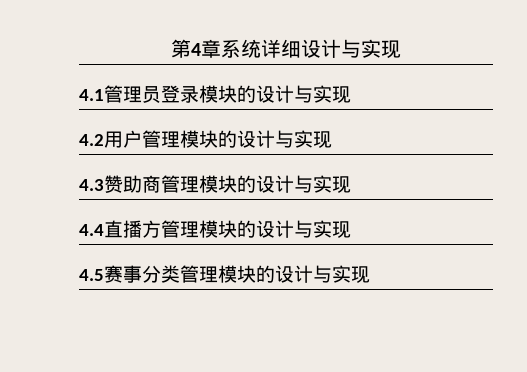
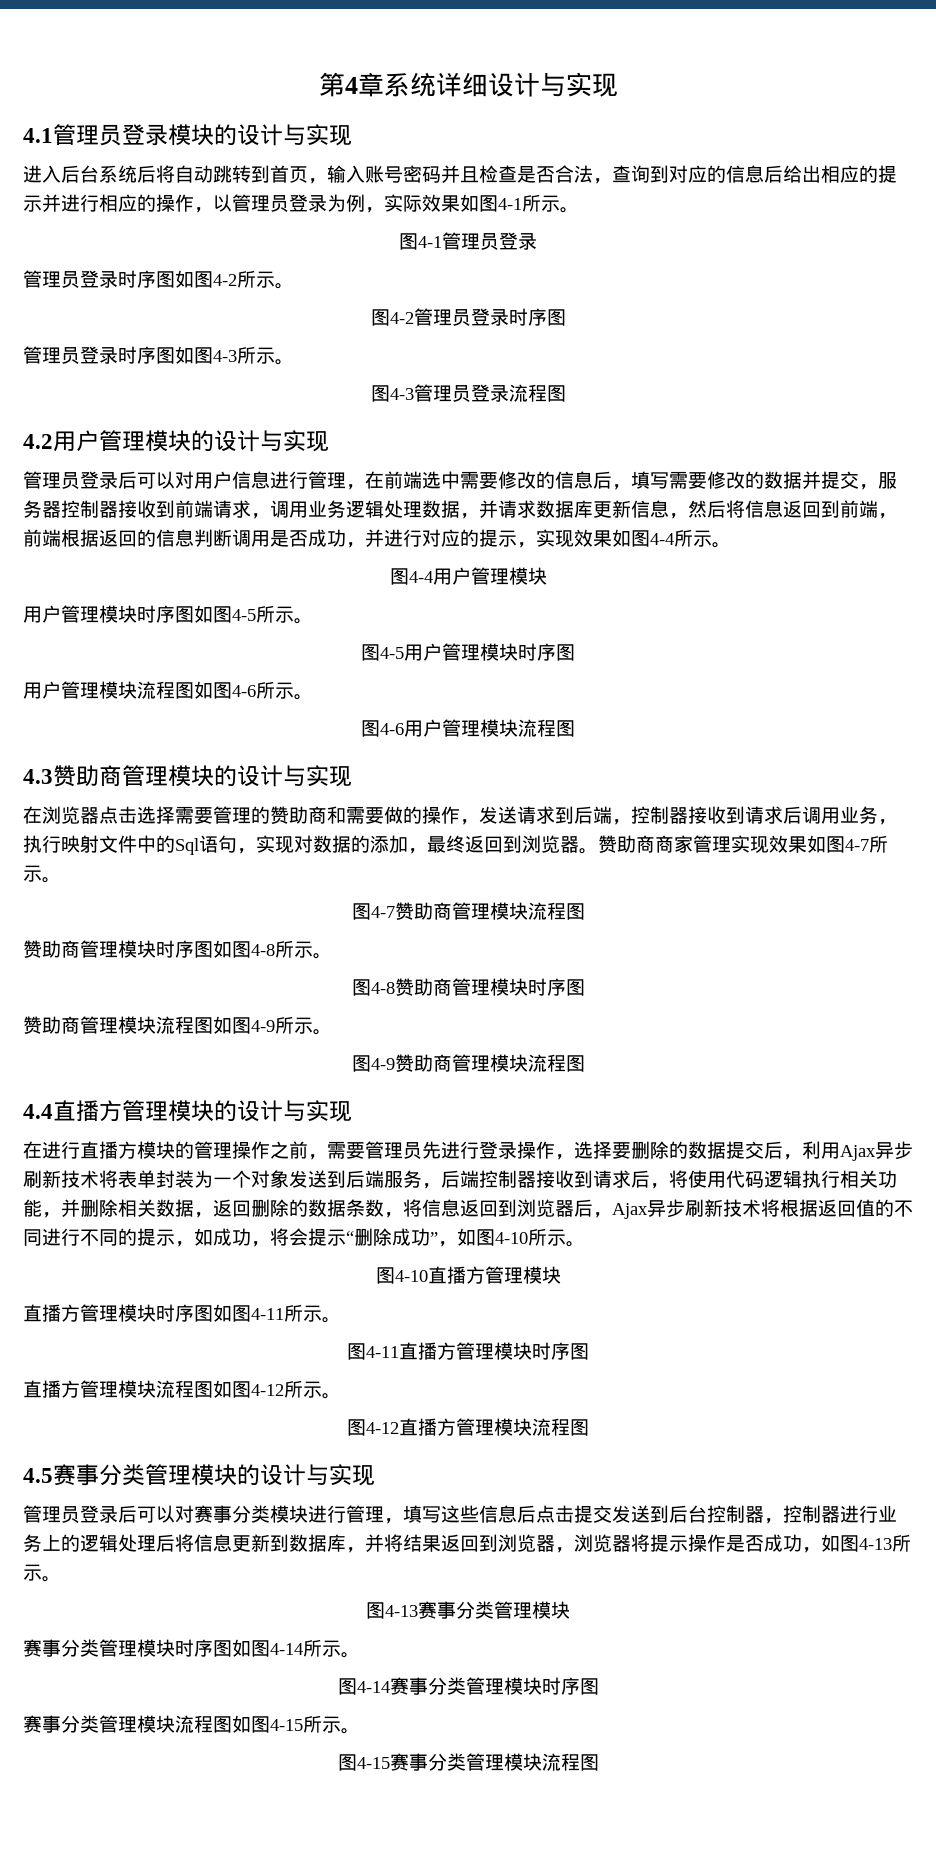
(351, 94) none -> [23,165,897,184] [23,194,579,213] [399,232,537,250] [23,270,294,289] [370,308,566,326] [23,346,294,365] [370,384,566,402] // 进入后台系统后将自动跳转到首页，输入账号密码并且检查是否合法，查询到对应的信息后给出相应的提示并进行相应的操作，以管理员登录为例，实际效果如图4-1所示。 // 图4-1管理员登录 // 管理员登录时序图如图4-2所示。 // 图4-2管理员登录时序图 // 管理员登录时序图如图4-3所示。 // 图4-3管理员登录流程图
(332, 139) none -> [23,471,897,490] [23,500,897,519] [23,529,731,548] [389,567,547,585] [23,605,313,624] [361,643,575,661] [23,681,313,700] [361,719,575,737] // 管理员登录后可以对用户信息进行管理，在前端选中需要修改的信息后，填写需要修改的数据并提交，服务器控制器接收到前端请求，调用业务逻辑处理数据，并请求数据库更新信息，然后将信息返回到前端，前端根据返回的信息判断调用是否成功，并进行对应的提示，实现效果如图4-4所示。 // 图4-4用户管理模块 // 用户管理模块时序图如图4-5所示。 // 图4-5用户管理模块时序图 // 用户管理模块流程图如图4-6所示。 // 图4-6用户管理模块流程图
(351, 184) none -> [23,806,897,825] [23,835,888,855] [23,865,61,883] [351,902,585,920] [23,940,332,959] [351,978,585,996] [23,1016,332,1035] [351,1054,585,1072] // 在浏览器点击选择需要管理的赞助商和需要做的操作，发送请求到后端，控制器接收到请求后调用业务，执行映射文件中的Sql语句，实现对数据的添加，最终返回到浏览器。赞助商商家管理实现效果如图4-7所示。 // 图4-7赞助商管理模块流程图 // 赞助商管理模块时序图如图4-8所示。 // 图4-8赞助商管理模块时序图 // 赞助商管理模块流程图如图4-9所示。 // 图4-9赞助商管理模块流程图
(351, 229) none -> [23,1141,913,1161] [23,1170,897,1189] [23,1199,913,1219] [23,1228,585,1247] [375,1266,561,1284] [23,1304,341,1323] [347,1342,589,1360] [23,1380,341,1399] [347,1418,589,1436] // 在进行直播方模块的管理操作之前，需要管理员先进行登录操作，选择要删除的数据提交后，利用Ajax异步刷新技术将表单封装为一个对象发送到后端服务，后端控制器接收到请求后，将使用代码逻辑执行相关功能，并删除相关数据，返回删除的数据条数，将信息返回到浏览器后，Ajax异步刷新技术将根据返回值的不同进行不同的提示，如成功，将会提示“删除成功”，如图4-10所示。 // 图4-10直播方管理模块 // 直播方管理模块时序图如图4-11所示。 // 图4-11直播方管理模块时序图 // 直播方管理模块流程图如图4-12所示。 // 图4-12直播方管理模块流程图
(370, 274) none -> [23,1505,897,1524] [23,1534,911,1553] [23,1564,61,1582] [366,1601,570,1619] [23,1639,360,1658] [337,1677,599,1695] [23,1715,360,1734] [337,1753,599,1771] // 管理员登录后可以对赛事分类模块进行管理，填写这些信息后点击提交发送到后台控制器，控制器进行业务上的逻辑处理后将信息更新到数据库，并将结果返回到浏览器，浏览器将提示操作是否成功，如图4-13所示。 // 图4-13赛事分类管理模块 // 赛事分类管理模块时序图如图4-14所示。 // 图4-14赛事分类管理模块时序图 // 赛事分类管理模块流程图如图4-15所示。 // 图4-15赛事分类管理模块流程图

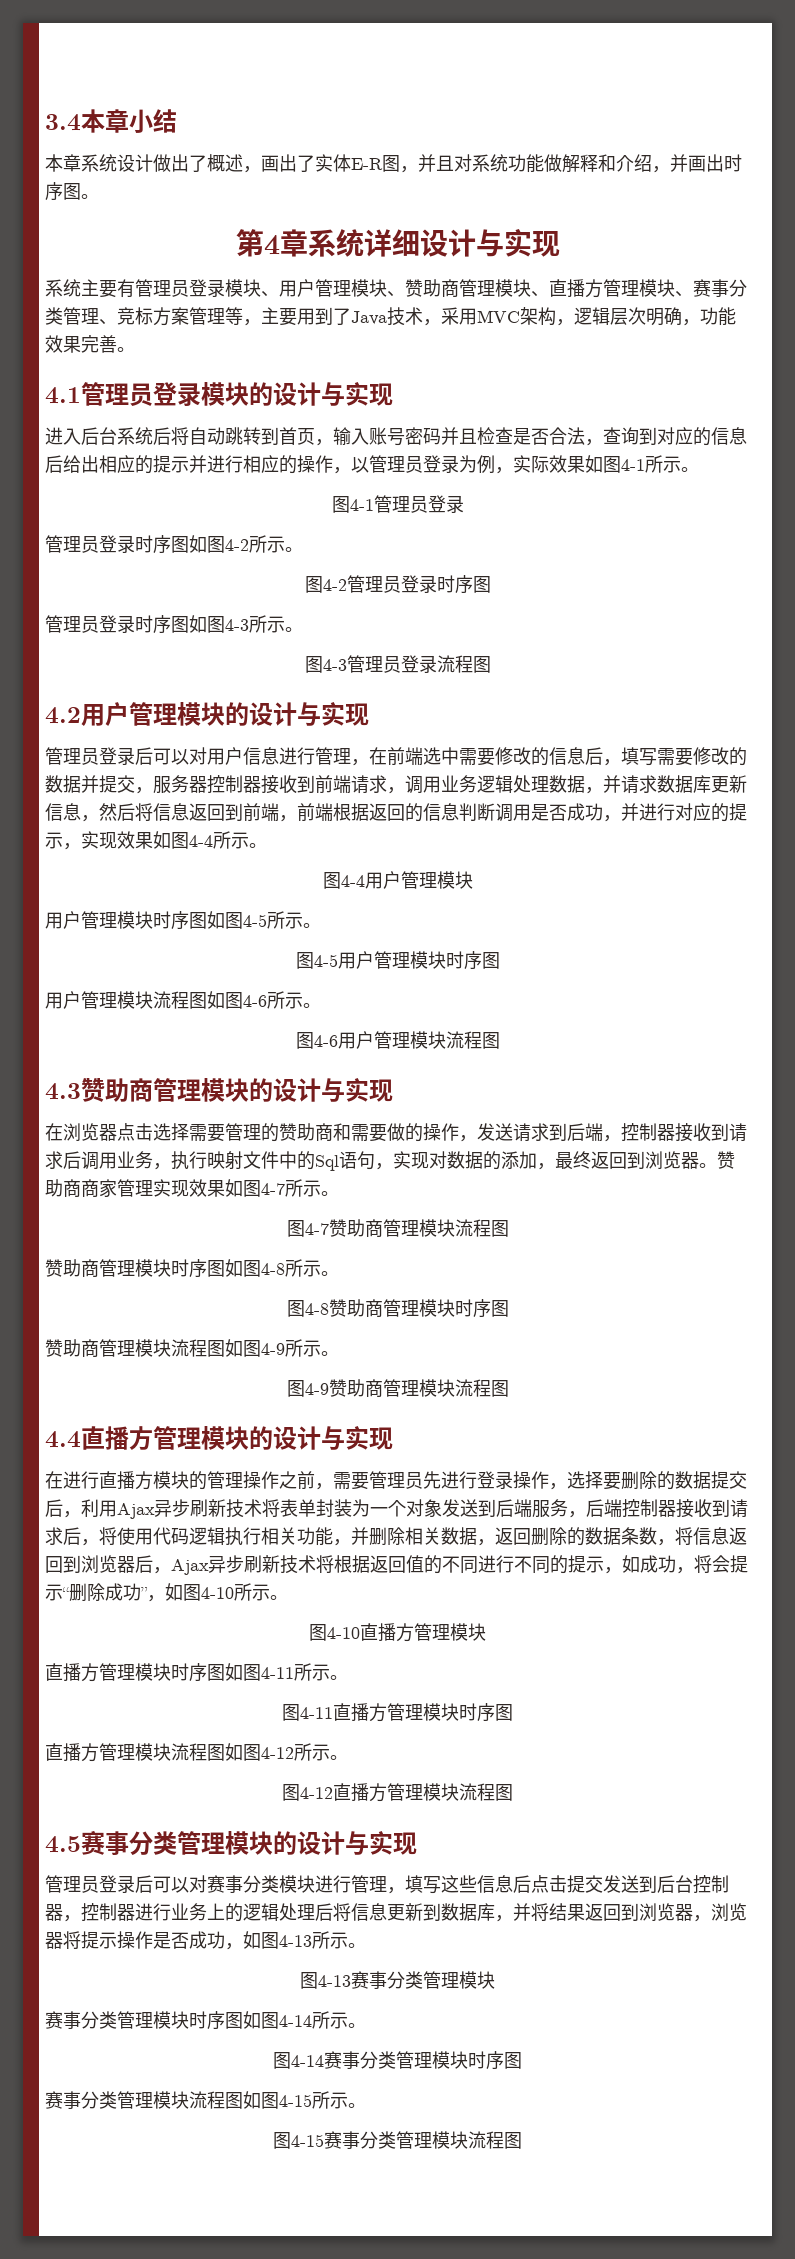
(318, 84) none -> [45,109,177,133] [45,154,742,173] [45,182,99,201] 3.4本章小结 // 本章系统设计做出了概述，画出了实体E-R图，并且对系统功能做解释和介绍，并画出时序图。 //
(618, 85) none -> [45,279,747,298] [45,307,736,326] [45,335,135,353] // 系统主要有管理员登录模块、用户管理模块、赞助商管理模块、直播方管理模块、赛事分类管理、竞标方案管理等，主要用到了Java技术，采用MVC架构，逻辑层次明确，功能效果完善。

